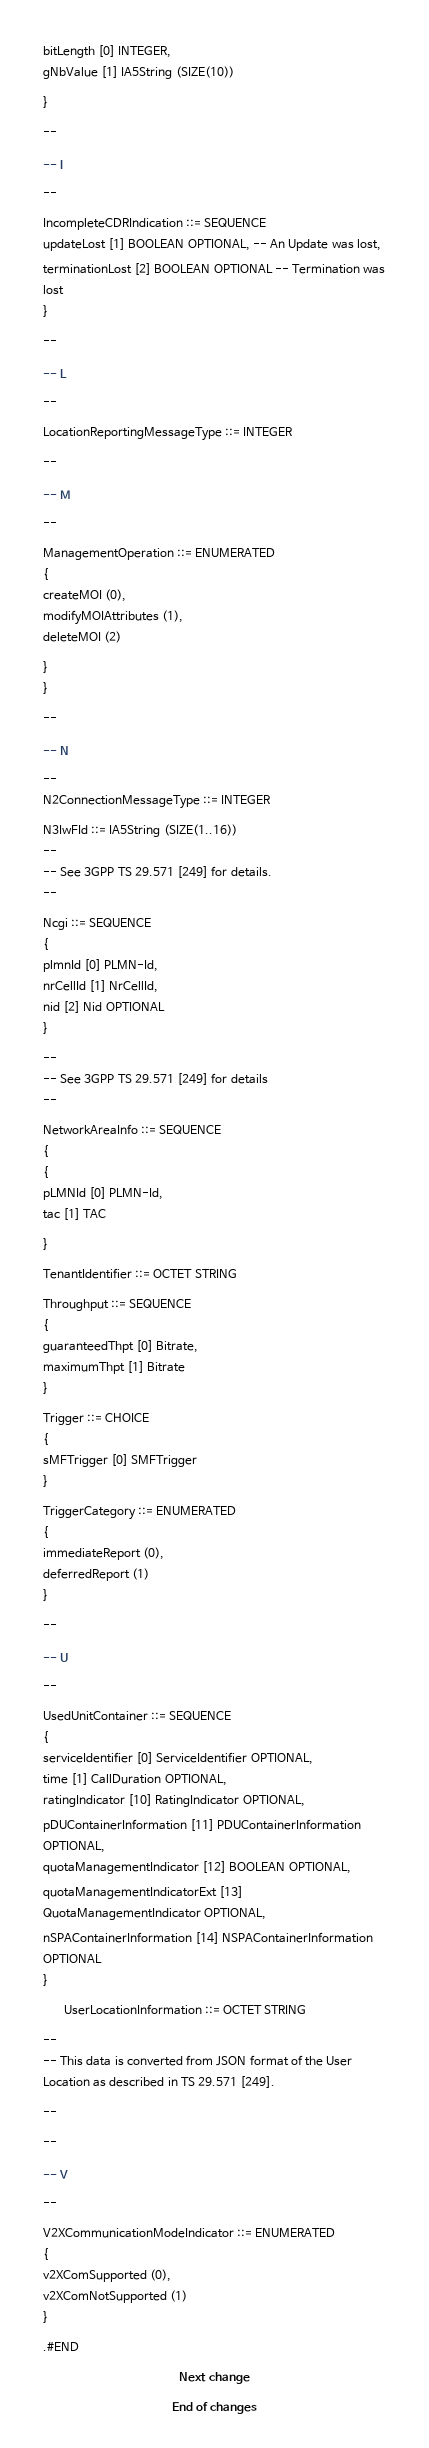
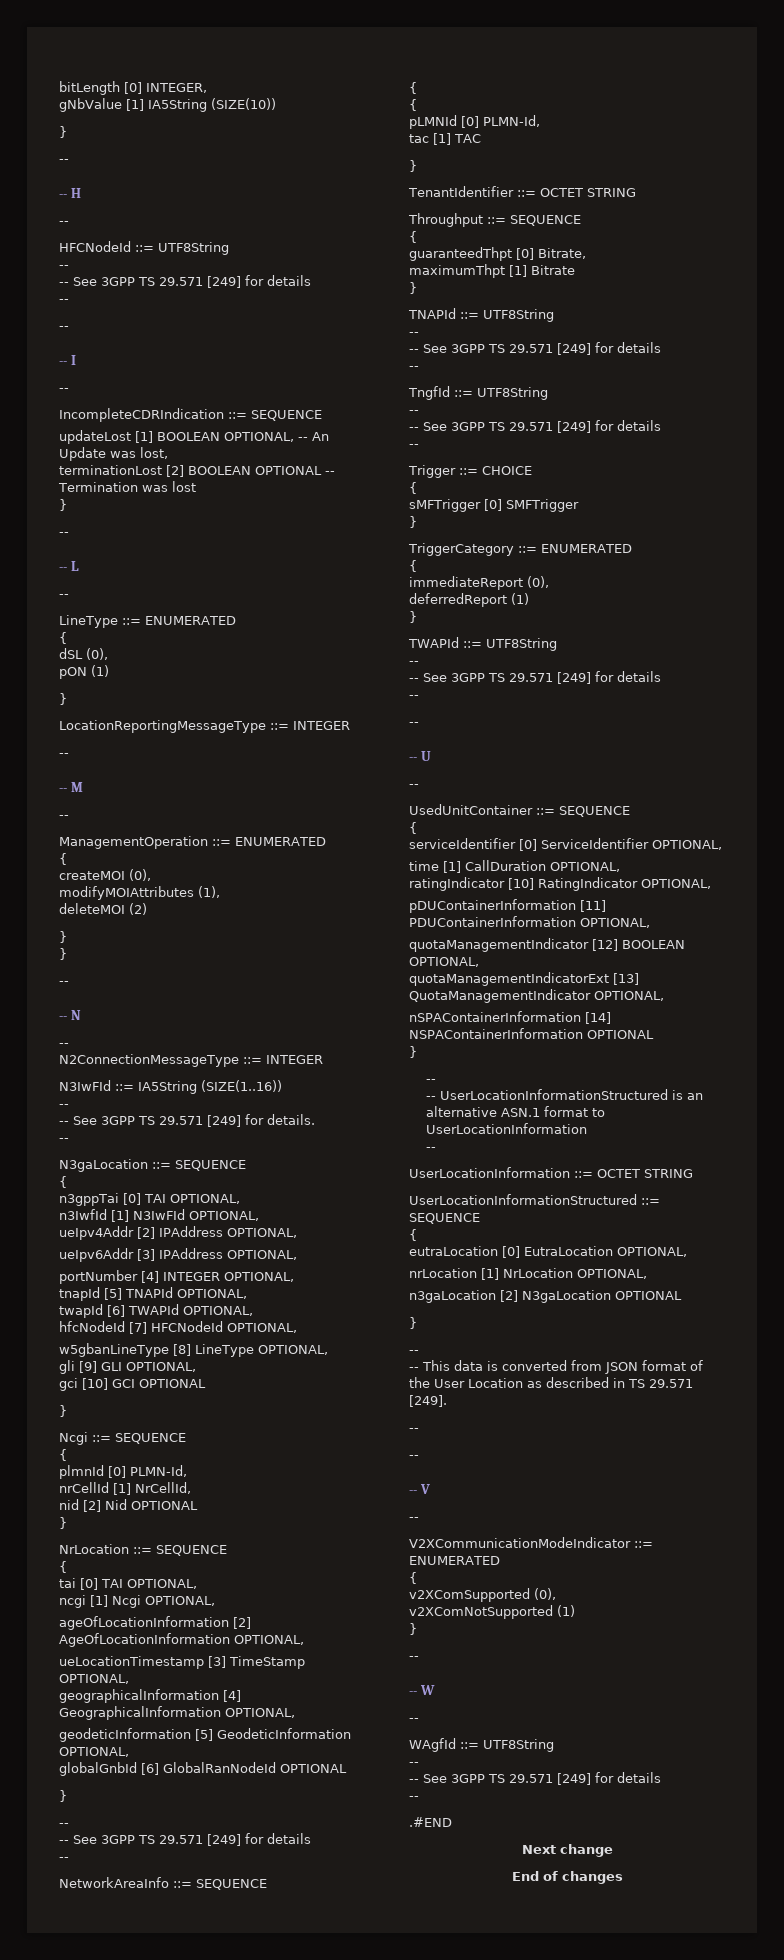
(57, 133) none -> [59,188,81,198] [59,221,69,225] [59,241,229,255] [59,265,69,269] [59,275,311,288] [59,299,69,303] [59,326,69,330] // -- H // -- // HFCNodeId ::= UTF8String // -- // -- See 3GPP TS 29.571 [249] for details // -- // --
(57, 403) none -> [59,615,236,628] [59,632,67,644] [59,648,108,660] [59,665,109,679] [59,693,67,705] // LineType ::= ENUMERATED // { // dSL (0), // pON (1) // }
(57, 894) none -> [59,1159,246,1172] [59,1176,67,1188] [59,1193,240,1206] [59,1209,259,1222] [59,1226,297,1240] [59,1248,297,1262] [59,1270,294,1284] [59,1287,247,1301] [59,1304,253,1318] [59,1321,297,1334] [59,1343,328,1357] [59,1360,196,1374] [59,1378,206,1391] [59,1405,67,1417] // N3gaLocation ::= SEQUENCE // { // n3gppTai [0] TAI OPTIONAL, // n3IwfId [1] N3IwFId OPTIONAL, // ueIpv4Addr [2] IPAddress OPTIONAL, // ueIpv6Addr [3] IPAddress OPTIONAL, // portNumber [4] INTEGER OPTIONAL, // tnapId [5] TNAPId OPTIONAL, // twapId [6] TWAPId OPTIONAL, // hfcNodeId [7] HFCNodeId OPTIONAL, // w5gbanLineType [8] LineType OPTIONAL, // gli [9] GLI OPTIONAL, // gci [10] GCI OPTIONAL // }
(48, 1028) none -> [59,1544,227,1556] [59,1561,67,1573] [59,1578,197,1590] [59,1595,215,1608] [59,1616,251,1630] [59,1633,304,1647] [59,1656,305,1669] [59,1674,129,1684] [59,1689,241,1703] [59,1706,295,1720] [59,1728,351,1742] [59,1747,129,1757] [59,1762,347,1776] [59,1790,67,1802] // NrLocation ::= SEQUENCE // { // tai [0] TAI OPTIONAL, // ncgi [1] Ncgi OPTIONAL, // ageOfLocationInformation [2] AgeOfLocationInformation OPTIONAL, // ueLocationTimestamp [3] TimeStamp OPTIONAL, // geographicalInformation [4] GeographicalInformation OPTIONAL, // geodeticInformation [5] GeodeticInformation OPTIONAL, // globalGnbId [6] GlobalRanNodeId OPTIONAL // }
(48, 1388) none -> [408,308,554,322] [409,332,419,336] [409,342,661,355] [409,366,419,370] [408,386,548,400] [409,410,419,414] [409,420,661,433] [409,444,419,448] // TNAPId ::= UTF8String // -- // -- See 3GPP TS 29.571 [249] for details // -- // TngfId ::= UTF8String // -- // -- See 3GPP TS 29.571 [249] for details // --
(48, 1595) none -> [408,637,557,651] [409,661,419,665] [409,671,661,684] [409,695,419,699] // TWAPId ::= UTF8String // -- // -- See 3GPP TS 29.571 [249] for details // --
[63,2004,307,2015] UserLocationInformation ::= OCTET STRING -> [425,1079,436,1083] [425,1089,703,1100] [425,1106,605,1117] [425,1123,587,1134] [425,1147,436,1151] [409,1167,693,1178] [409,1194,660,1205] [409,1213,480,1224] [409,1229,417,1241] [409,1246,687,1258] [409,1268,647,1280] [409,1290,682,1303] [409,1317,417,1329] -- // -- UserLocationInformationStructured is an alternative ASN.1 format to UserLocationInformation // -- // UserLocationInformation ::= OCTET STRING // UserLocationInformationStructured ::= SEQUENCE // { // eutraLocation [0] EutraLocation OPTIONAL, // nrLocation [1] NrLocation OPTIONAL, // n3gaLocation [2] N3gaLocation OPTIONAL // }
(48, 2317) none -> [409,1656,419,1660] [409,1685,435,1695] [409,1718,419,1722] [409,1738,554,1752] [409,1762,419,1766] [409,1772,661,1785] [409,1796,419,1800] // -- // -- W // -- // WAgfId ::= UTF8String // -- // -- See 3GPP TS 29.571 [249] for details // --

